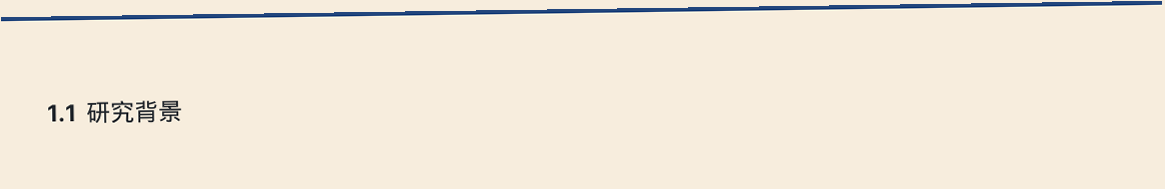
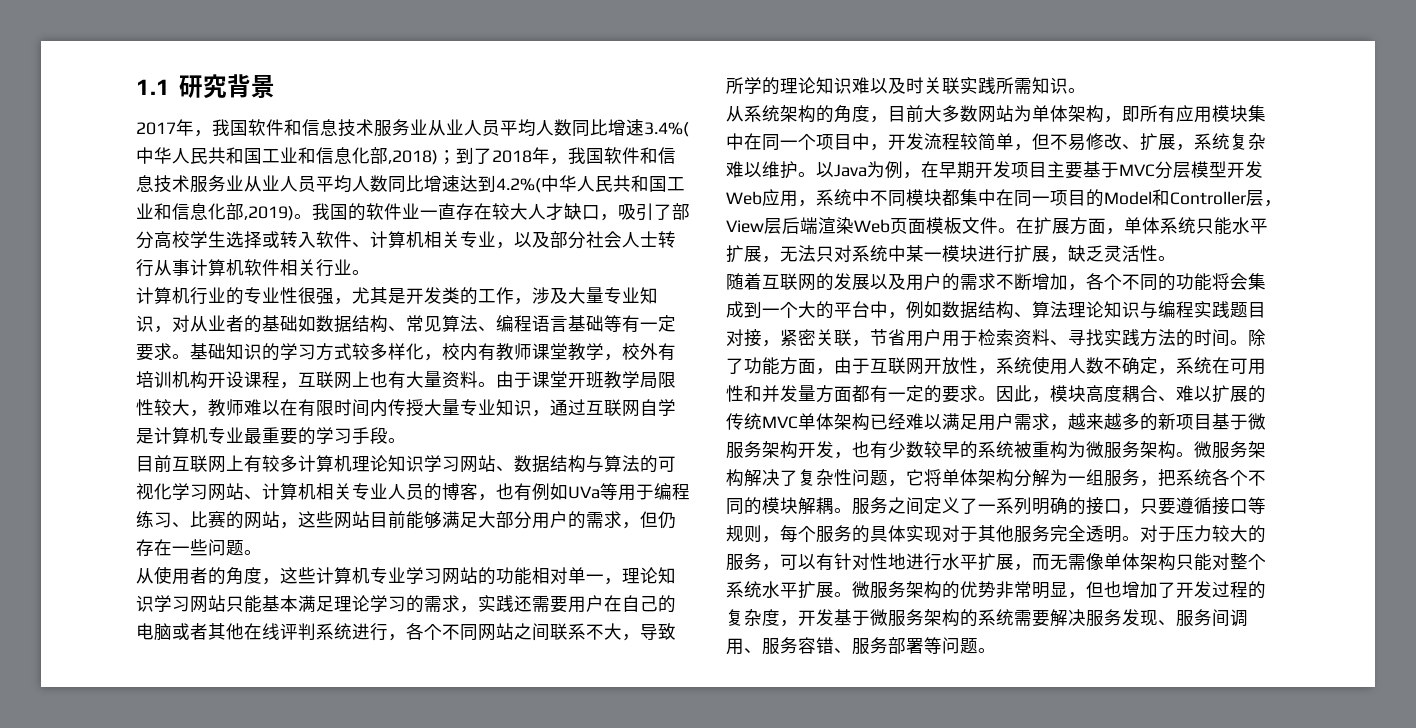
(183, 111) none -> [136,119,689,137] [136,147,676,165] [136,175,685,193] [136,203,690,221] [136,231,676,249] [136,259,370,277] [136,287,658,305] [136,315,676,333] [136,343,676,361] [136,371,676,389] [136,399,676,417] [136,427,406,445] [136,455,676,473] [136,483,690,501] [136,510,676,529] [136,539,262,556] [136,566,676,585] [136,595,676,613] [136,623,676,641] [726,77,1086,95] [726,105,1266,123] [726,133,1266,151] [726,161,1263,179] [726,189,1282,207] [726,217,1268,235] [726,245,1176,263] [726,273,1266,291] [726,301,1266,319] [726,329,1266,347] [726,356,1266,375] [726,385,1266,403] [726,413,1266,431] [726,441,1266,459] [726,469,1266,487] [726,497,1266,515] [726,525,1266,543] [726,553,1266,571] [726,581,1266,599] [726,609,1248,627] [726,637,996,655] // 2017年，我国软件和信息技术服务业从业人员平均人数同比增速3.4%(中华人民共和国工业和信息化部,2018)；到了2018年，我国软件和信息技术服务业从业人员平均人数同比增速达到4.2%(中华人民共和国工业和信息化部,2019)。我国的软件业一直存在较大人才缺口，吸引了部分高校学生选择或转入软件、计算机相关专业，以及部分社会人士转行从事计算机软件相关行业。 // 计算机行业的专业性很强，尤其是开发类的工作，涉及大量专业知识，对从业者的基础如数据结构、常见算法、编程语言基础等有一定要求。基础知识的学习方式较多样化，校内有教师课堂教学，校外有培训机构开设课程，互联网上也有大量资料。由于课堂开班教学局限性较大，教师难以在有限时间内传授大量专业知识，通过互联网自学是计算机专业最重要的学习手段。 // 目前互联网上有较多计算机理论知识学习网站、数据结构与算法的可视化学习网站、计算机相关专业人员的博客，也有例如UVa等用于编程练习、比赛的网站，这些网站目前能够满足大部分用户的需求，但仍存在一些问题。 // 从使用者的角度，这些计算机专业学习网站的功能相对单一，理论知识学习网站只能基本满足理论学习的需求，实践还需要用户在自己的电脑或者其他在线评判系统进行，各个不同网站之间联系不大，导致所学的理论知识难以及时关联实践所需知识。 // 从系统架构的角度，目前大多数网站为单体架构，即所有应用模块集中在同一个项目中，开发流程较简单，但不易修改、扩展，系统复杂难以维护。以Java为例，在早期开发项目主要基于MVC分层模型开发Web应用，系统中不同模块都集中在同一项目的Model和Controller层，View层后端渲染Web页面模板文件。在扩展方面，单体系统只能水平扩展，无法只对系统中某一模块进行扩展，缺乏灵活性。 // 随着互联网的发展以及用户的需求不断增加，各个不同的功能将会集成到一个大的平台中，例如数据结构、算法理论知识与编程实践题目对接，紧密关联，节省用户用于检索资料、寻找实践方法的时间。除了功能方面，由于互联网开放性，系统使用人数不确定，系统在可用性和并发量方面都有一定的要求。因此，模块高度耦合、难以扩展的传统MVC单体架构已经难以满足用户需求，越来越多的新项目基于微服务架构开发，也有少数较早的系统被重构为微服务架构。微服务架构解决了复杂性问题，它将单体架构分解为一组服务，把系统各个不同的模块解耦。服务之间定义了一系列明确的接口，只要遵循接口等规则，每个服务的具体实现对于其他服务完全透明。对于压力较大的服务，可以有针对性地进行水平扩展，而无需像单体架构只能对整个系统水平扩展。微服务架构的优势非常明显，但也增加了开发过程的复杂度，开发基于微服务架构的系统需要解决服务发现、服务间调用、服务容错、服务部署等问题。

